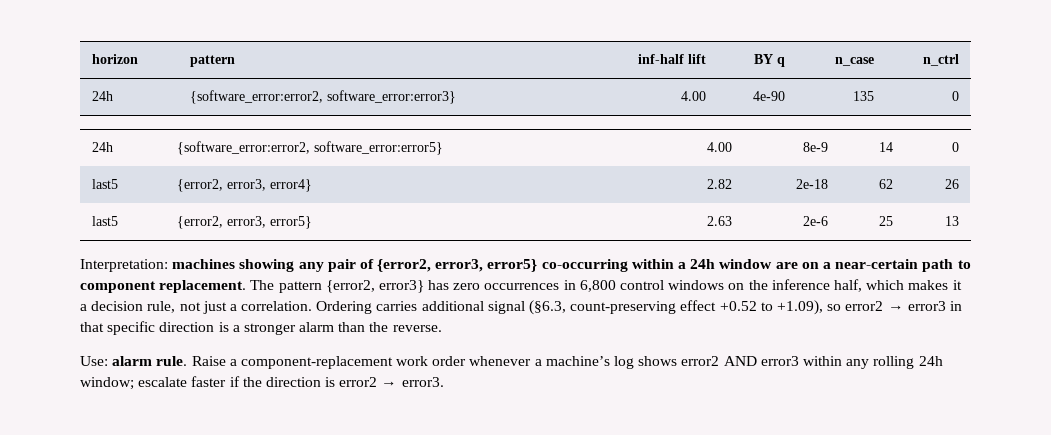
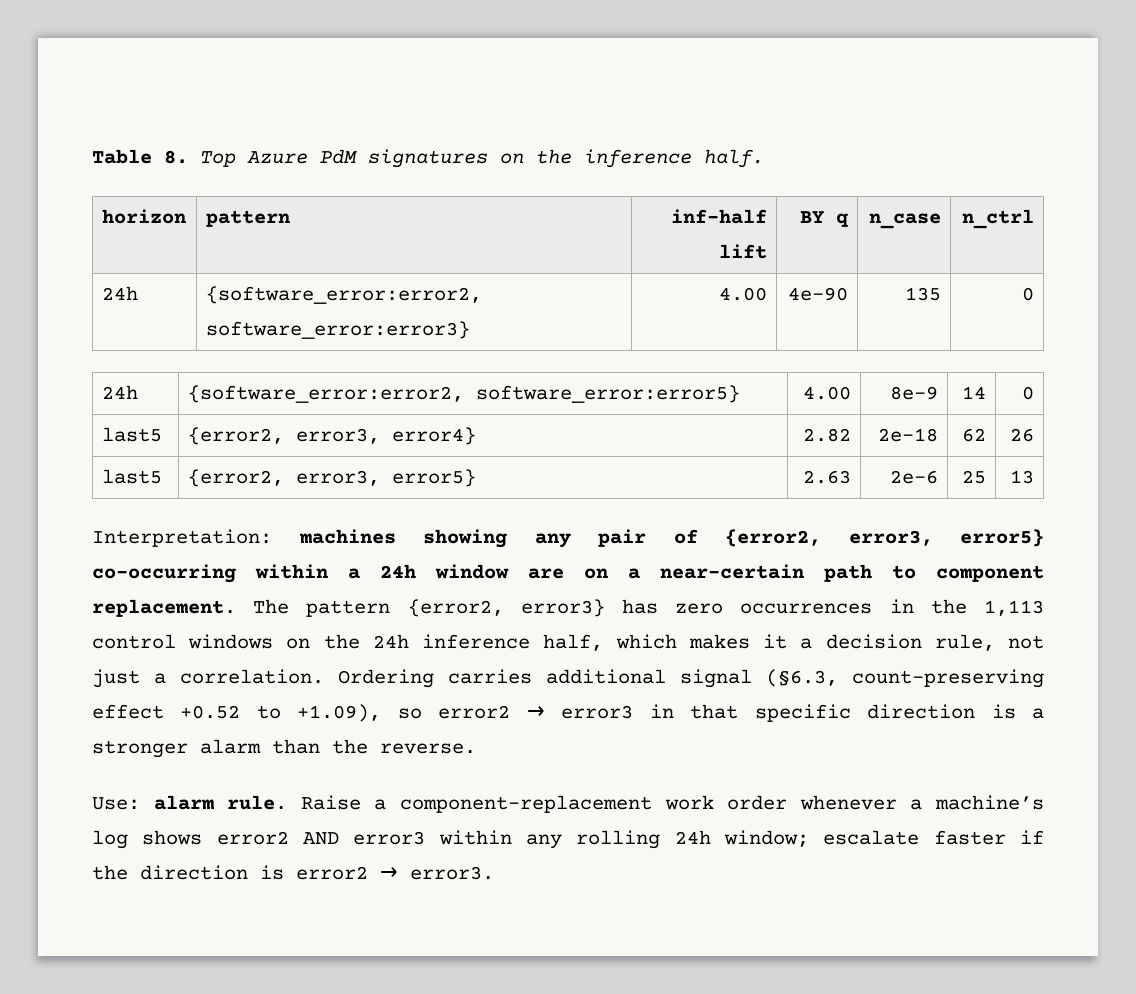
(91, 59) none -> [92,149,764,168] Table 8. Top Azure PdM signatures on the inference half. //
[579,280,616,292] 6,800 -> [930,599,1045,616] the 1,113
(768, 285) none -> [372,634,409,648] 24h

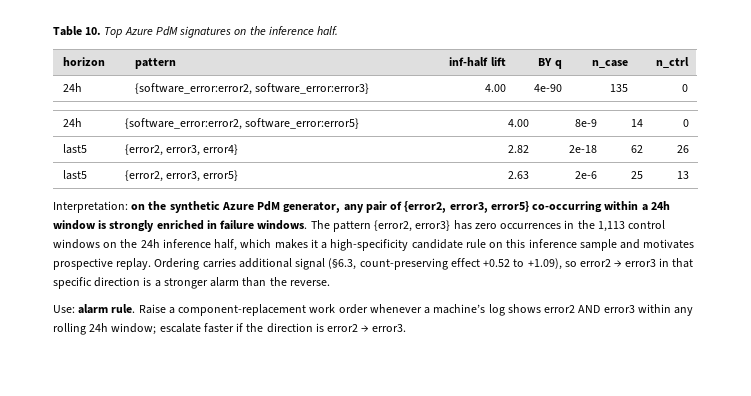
[164,150,188,164] 8. -> [85,27,102,35] 10.
[298,529,507,548] machines showing -> [131,201,341,213] on the synthetic Azure PdM generator,
[528,564,1044,582] [92,599,236,617] are on a near-certain path to component replacement. -> [98,220,308,232] is strongly enriched in failure windows.
[825,634,1045,651] [92,669,324,688] decision rule, not just a correlation. -> [330,239,695,251] [53,258,152,270] high-specificity candidate rule on this inference sample and motivates prospective replay.

